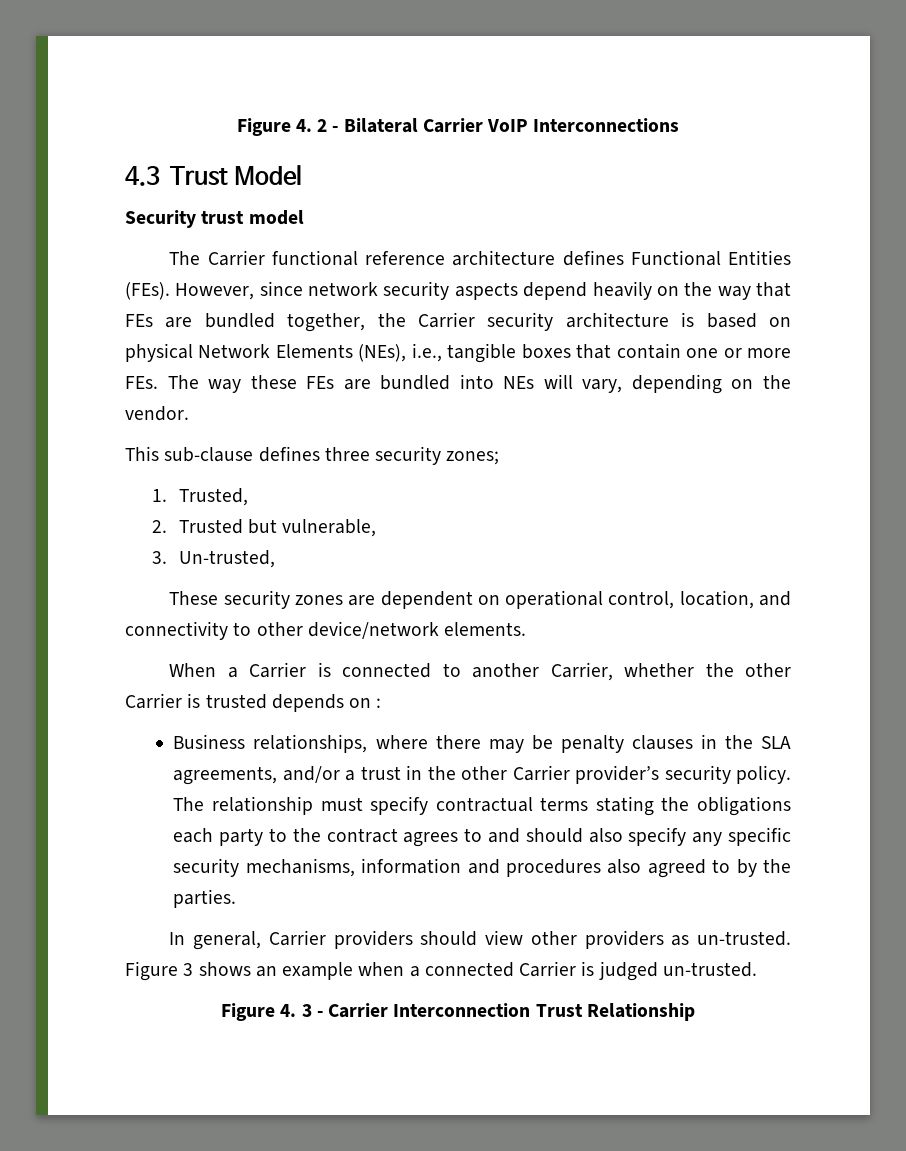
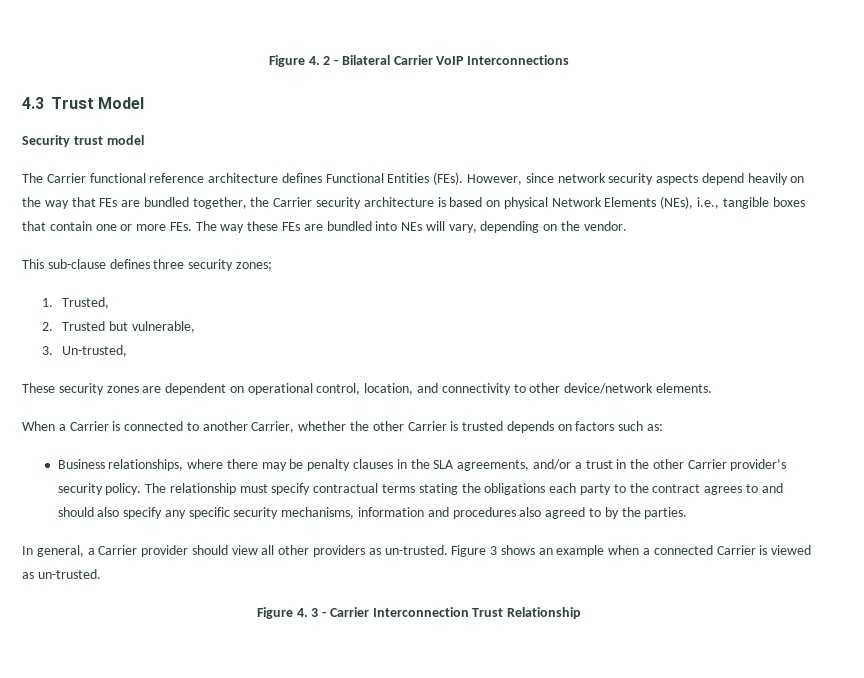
[376,698,382,708] : -> [575,421,664,431] factors such as:
[268,930,413,949] Carrier providers -> [87,545,189,557] a Carrier provider
(524, 937) none -> [261,545,275,555] all
[598,961,658,981] judged -> [771,545,812,555] [22,572,34,579] viewed as

